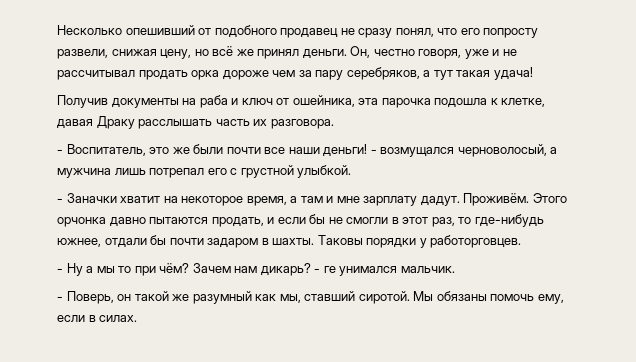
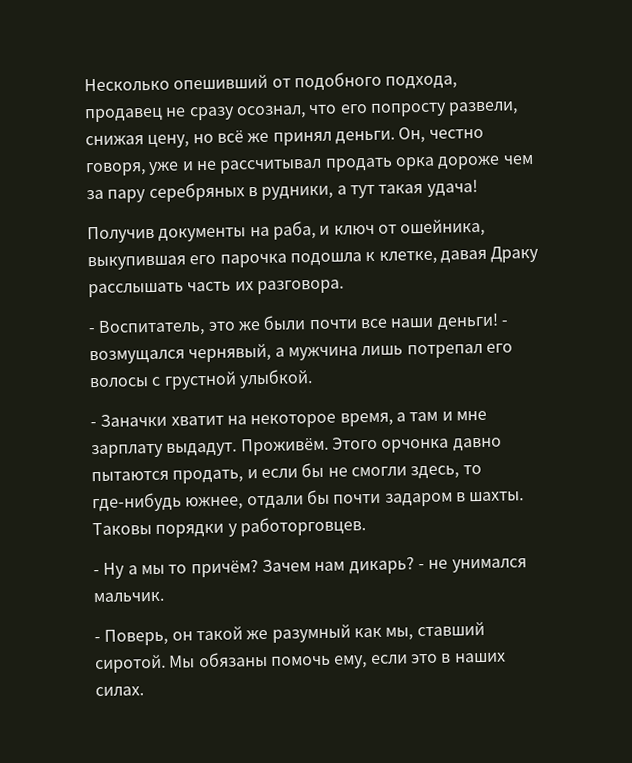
(277, 31) none -> [385,75,458,90] подхода,
[395,28,434,37] понял, -> [235,105,306,120] осознал,
[346,67,420,80] серебряков, -> [148,182,334,203] серебряных в рудники,
[199,95,228,108] раба -> [272,220,316,240] раба,
[358,98,379,105] эта -> [87,254,217,271] выкупившая его
[457,144,547,157] черноволосый, -> [188,343,272,363] чернявый,
(227, 171) none -> [89,377,149,388] волосы
[420,196,460,206] дадут. -> [166,442,238,457] выдадут.
[391,217,455,227] в этот раз, -> [410,465,460,480] здесь,
[134,263,190,276] при чём? -> [190,559,259,578] причём?
[323,266,336,273] ге -> [428,559,449,569] не
[88,315,96,322] в -> [410,652,506,664] это в наших

